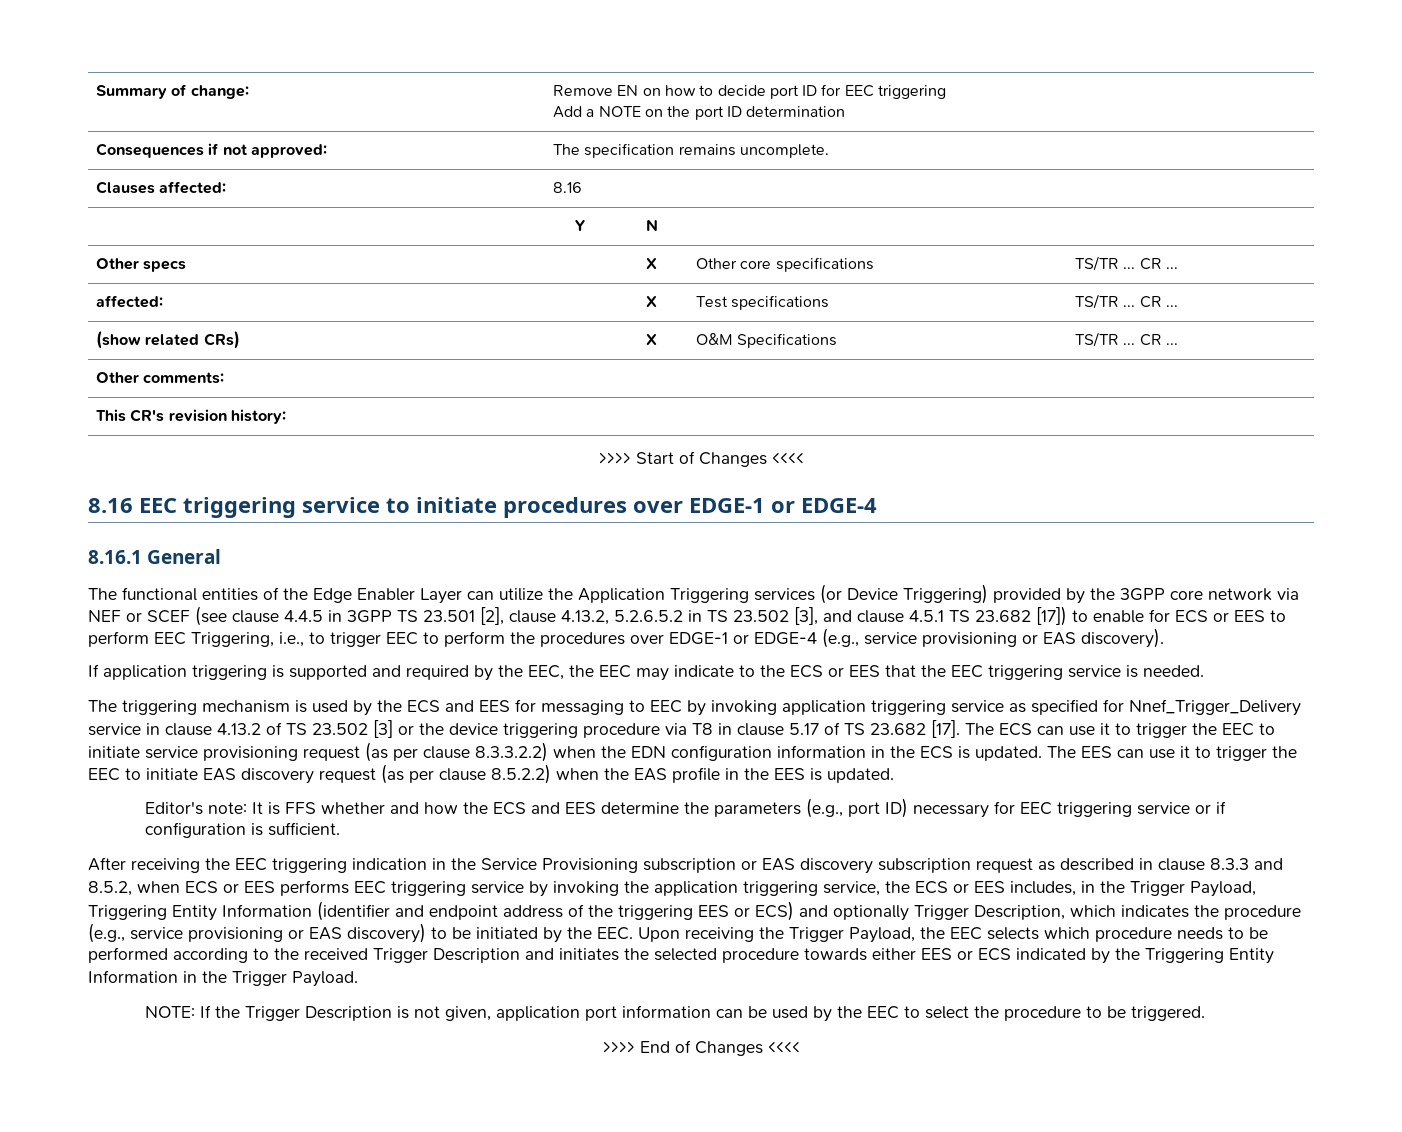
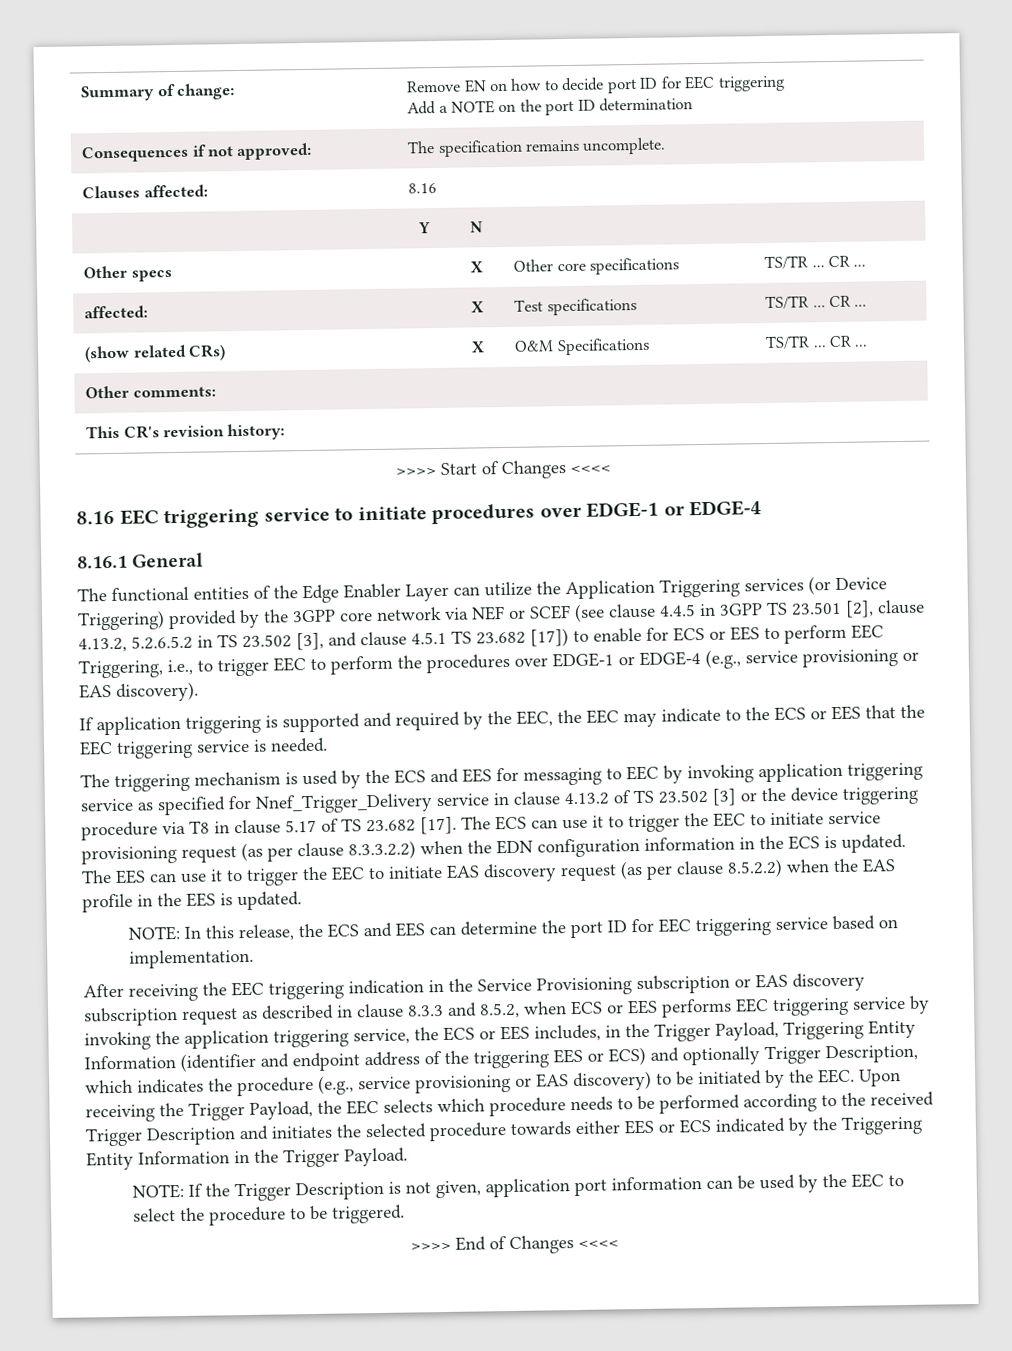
[145,801,597,815] Editor's note: It is FFS whether and how the ECS and EES -> [128,922,457,942] NOTE: In this release, the ECS and EES can
[714,798,1227,818] [145,822,341,838] parameters (e.g., port ID) necessary for EEC triggering service or if configuration is sufficient. -> [570,915,899,939] [129,948,255,969] port ID for EEC triggering service based on implementation.

